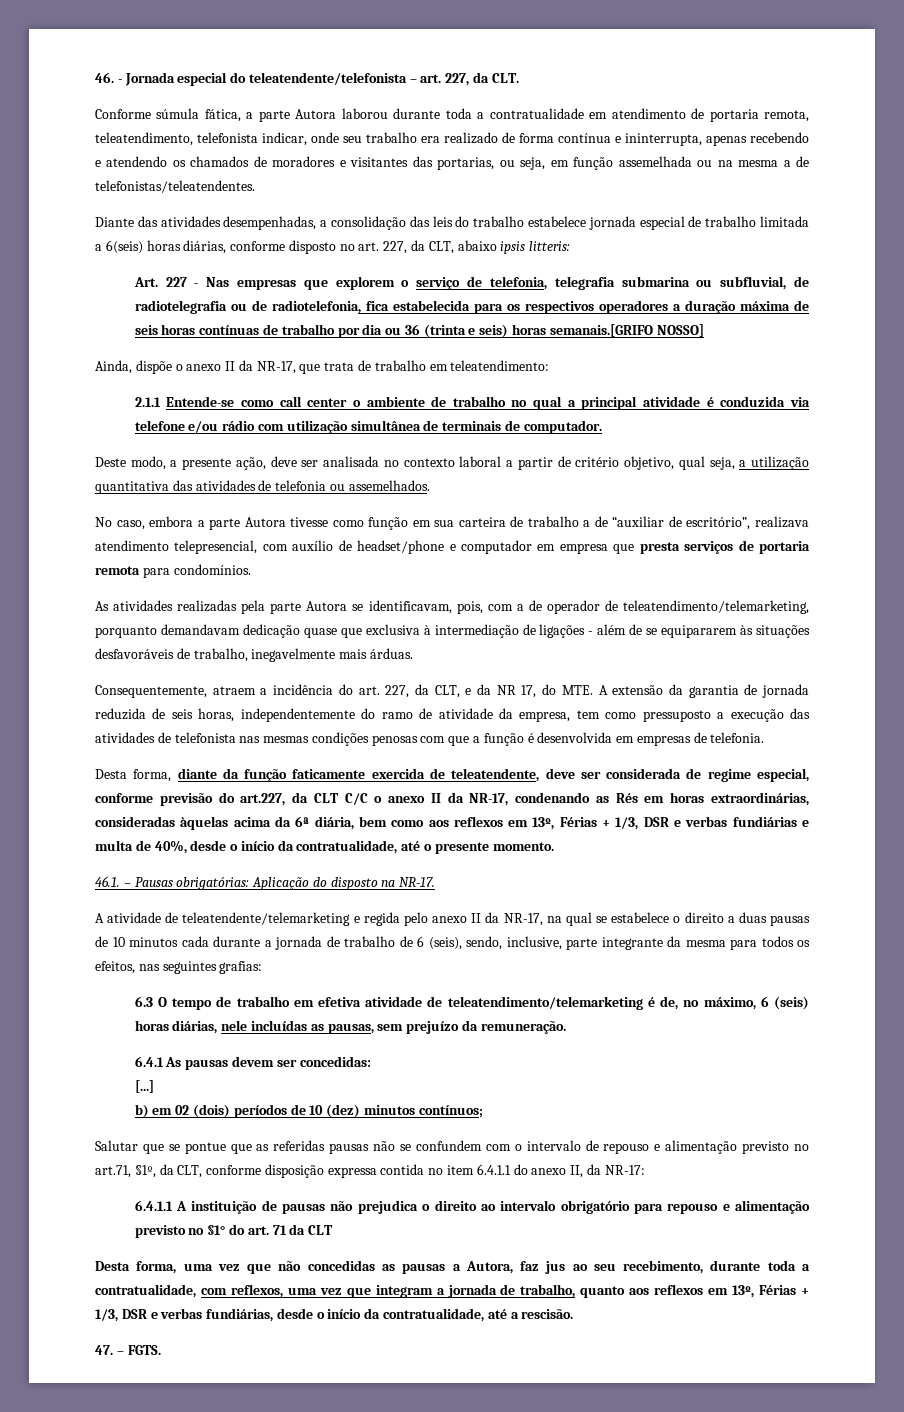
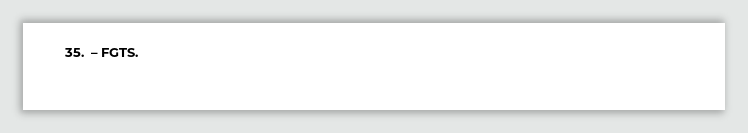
[95,72,519,86] [95,108,809,122] [95,132,809,146] [95,156,810,170] [95,180,255,193] [95,216,809,230] [95,240,571,254] [133,276,809,290] [134,300,809,314] [134,324,704,338] [95,360,550,374] [134,396,810,410] [134,420,602,434] [95,456,809,470] [95,480,430,494] [95,516,809,530] [95,540,811,554] [95,564,251,578] [95,600,809,614] [95,624,810,638] [95,648,413,662] [95,684,809,698] [95,708,810,722] [95,732,765,746] [95,768,810,782] [95,792,809,806] [95,816,809,830] [95,840,554,854] [95,876,436,890] [95,912,810,926] [95,936,810,950] [95,961,263,974] [134,996,809,1010] [134,1020,566,1034] [134,1056,371,1070] [134,1080,154,1093] [134,1104,483,1118] [95,1140,810,1154] [95,1164,645,1178] [134,1200,810,1214] [134,1224,334,1238] [95,1260,811,1274] [95,1284,810,1298] [95,1308,574,1322] [95,1345,113,1355] 46. - Jornada especial do teleatendente/telefonista – art. 227, da CLT. // Conforme súmula fática, a parte Autora laborou durante toda a contratualidade em atendimento de portaria remota, teleatendimento, telefonista indicar, onde seu trabalho era realizado de forma contínua e ininterrupta, apenas recebendo e atendendo os chamados de moradores e visitantes das portarias, ou seja, em função assemelhada ou na mesma a de telefonistas/teleatendentes. // Diante das atividades desempenhadas, a consolidação das leis do trabalho estabelece jornada especial de trabalho limitada a 6(seis) horas diárias, conforme disposto no art. 227, da CLT, abaixo ipsis litteris: // Art. 227 - Nas empresas que explorem o serviço de telefonia, telegrafia submarina ou subfluvial, de radiotelegrafia ou de radiotelefonia, fica estabelecida para os respectivos operadores a duração máxima de seis horas contínuas de trabalho por dia ou 36 (trinta e seis) horas semanais.[GRIFO NOSSO] // Ainda, dispõe o anexo II da NR-17, que trata de trabalho em teleatendimento: // 2.1.1 Entende-se como call center o ambiente de trabalho no qual a principal atividade é conduzida via telefone e/ou rádio com utilização simultânea de terminais de computador. // Deste modo, a presente ação, deve ser analisada no contexto laboral a partir de critério objetivo, qual seja, a utilização quantitativa das atividades de telefonia ou assemelhados. // No caso, embora a parte Autora tivesse como função em sua carteira de trabalho a de “auxiliar de escritório”, realizava atendimento telepresencial, com auxílio de headset/phone e computador em empresa que presta serviços de portaria remota para condomínios. // As atividades realizadas pela parte Autora se identificavam, pois, com a de operador de teleatendimento/telemarketing, porquanto demandavam dedicação quase que exclusiva à intermediação de ligações - além de se equipararem às situações desfavoráveis de trabalho, inegavelmente mais árduas. // Consequentemente, atraem a incidência do art. 227, da CLT, e da NR 17, do MTE. A extensão da garantia de jornada reduzida de seis horas, independentemente do ramo de atividade da empresa, tem como pressuposto a execução das atividades de telefonista nas mesmas condições penosas com que a função é desenvolvida em empresas de telefonia. // Desta forma, diante da função faticamente exercida de teleatendente, deve ser considerada de regime especial, conforme previsão do art.227, da CLT C/C o anexo II da NR-17, condenando as Rés em horas extraordinárias, consideradas àquelas acima da 6ª diária, bem como aos reflexos em 13º, Férias + 1/3, DSR e verbas fundiárias e multa de 40%, desde o início da contratualidade, até o presente momento. // 46.1. – Pausas obrigatórias: Aplicação do disposto na NR-17. // A atividade de teleatendente/telemarketing e regida pelo anexo II da NR-17, na qual se estabelece o direito a duas pausas de 10 minutos cada durante a jornada de trabalho de 6 (seis), sendo, inclusive, parte integrante da mesma para todos os efeitos, nas seguintes grafias: // 6.3 O tempo de trabalho em efetiva atividade de teleatendimento/telemarketing é de, no máximo, 6 (seis) horas diárias, nele incluídas as pausas, sem prejuízo da remuneração. // 6.4.1 As pausas devem ser concedidas: // [...] // b) em 02 (dois) períodos de 10 (dez) minutos contínuos; // Salutar que se pontue que as referidas pausas não se confundem com o intervalo de repouso e alimentação previsto no art.71, §1º, da CLT, conforme disposição expressa contida no item 6.4.1.1 do anexo II, da NR-17: // 6.4.1.1 A instituição de pausas não prejudica o direito ao intervalo obrigatório para repouso e alimentação previsto no §1° do art. 71 da CLT // Desta forma, uma vez que não concedidas as pausas a Autora, faz jus ao seu recebimento, durante toda a contratualidade, com reflexos, uma vez que integram a jornada de trabalho, quanto aos reflexos em 13º, Férias + 1/3, DSR e verbas fundiárias, desde o início da contratualidade, até a rescisão. // 47. -> [64,48,84,57] 35.

